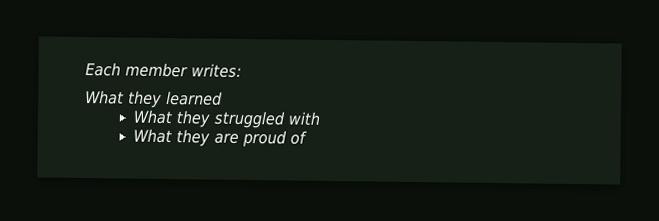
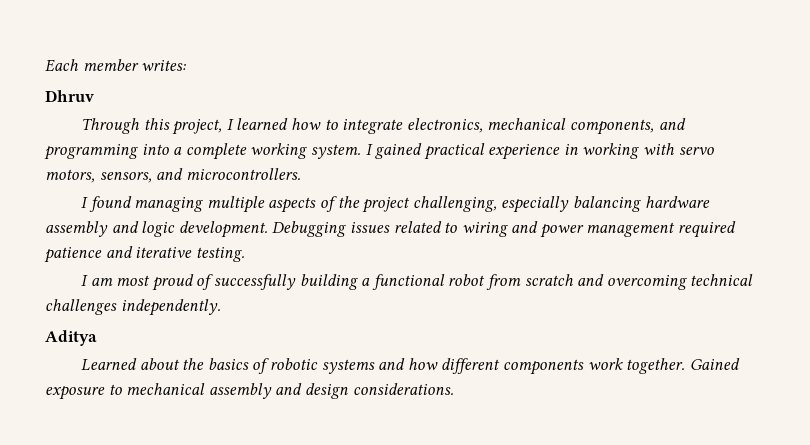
[85,90,223,108] [132,109,320,129] [132,128,307,148] What they learned // What they struggled with // What they are proud of -> [45,90,94,102] [81,118,686,135] [44,143,714,160] [45,168,301,183] [81,196,710,213] [45,221,737,238] [44,246,245,263] [81,274,754,291] [45,299,221,316] [45,330,97,346] [81,358,740,375] [45,383,454,400] Dhruv // Through this project, I learned how to integrate electronics, mechanical components, and programming into a complete working system. I gained practical experience in working with servo motors, sensors, and microcontrollers. // I found managing multiple aspects of the project challenging, especially balancing hardware assembly and logic development. Debugging issues related to wiring and power management required patience and iterative testing. // I am most proud of successfully building a functional robot from scratch and overcoming technical challenges independently. // Aditya // Learned about the basics of robotic systems and how different components work together. Gained exposure to mechanical assembly and design considerations.

